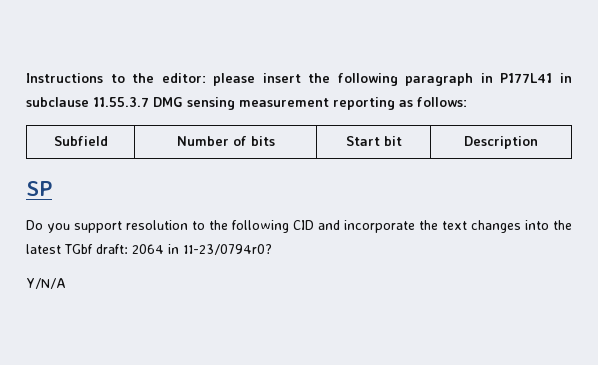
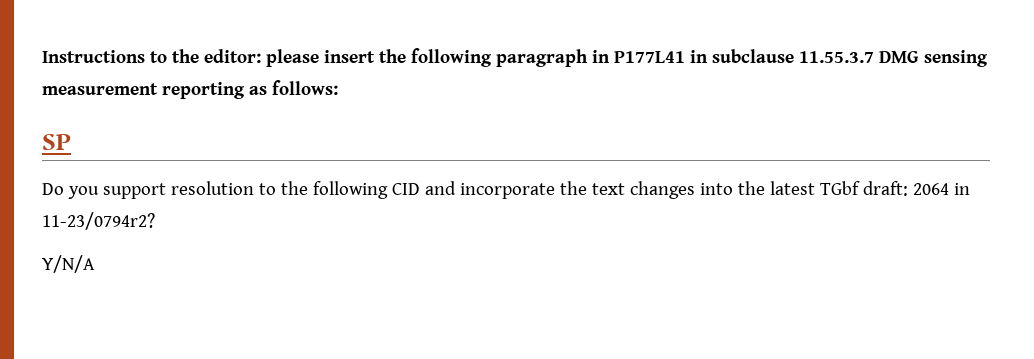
[53,136,108,146] [176,136,275,146] [345,136,402,146] [464,136,538,149] // Subfield | Number of bits | Start bit | Description -> (338, 87) none
[183,244,272,255] 11-23/0794r0? -> [42,212,155,230] 11-23/0794r2?

